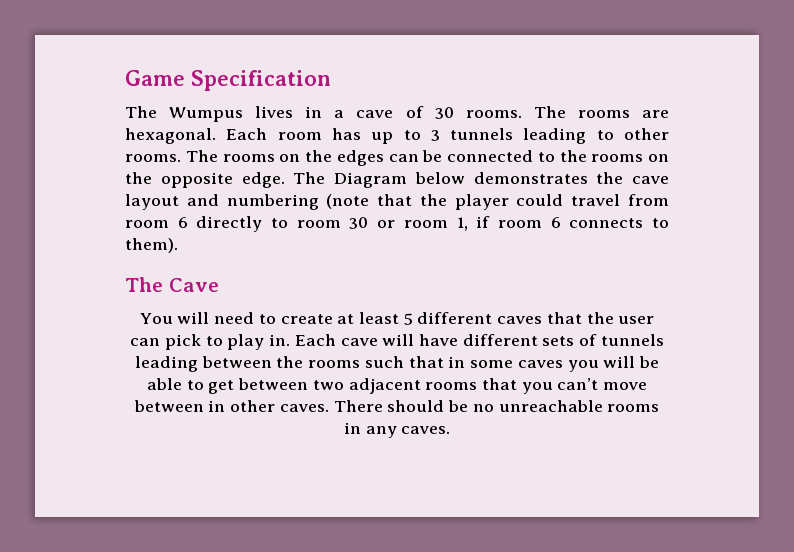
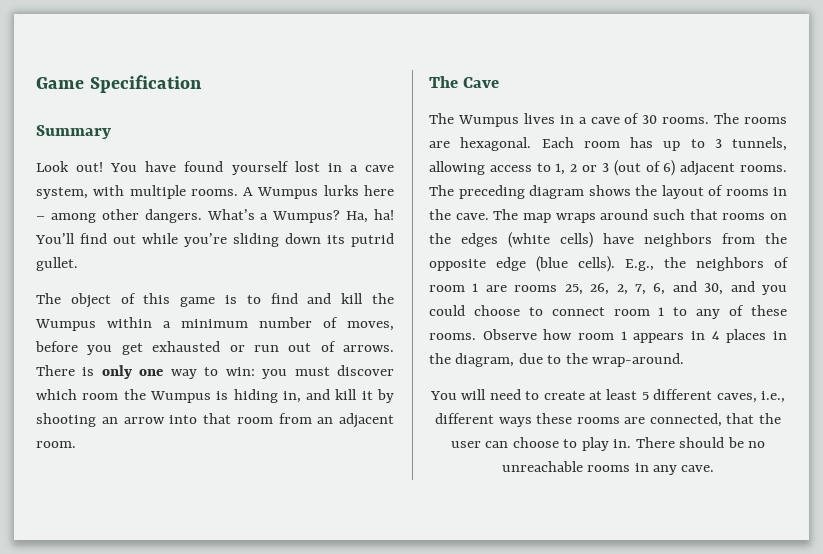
(331, 80) none -> [36,125,111,139] [36,161,394,175] [36,185,394,199] [36,209,394,223] [35,233,394,247] [36,257,78,271] [36,293,395,308] [35,317,394,331] [35,341,394,355] [36,365,395,379] [36,389,395,403] [36,413,394,428] [36,441,76,448] [429,76,500,88] // Summary // Look out! You have found yourself lost in a cave system, with multiple rooms. A Wumpus lurks here – among other dangers. What’s a Wumpus? Ha, ha! You’ll find out while you’re sliding down its putrid gullet. // The object of this game is to find and kill the Wumpus within a minimum number of moves, before you get exhausted or run out of arrows. There is only one way to win: you must discover which room the Wumpus is hiding in, and kill it by shooting an arrow into that room from an adjacent room. // The Cave
[450,128,670,144] [125,150,669,166] [125,172,669,188] [125,194,669,210] [125,216,669,232] [125,238,178,253] [125,277,219,292] tunnels leading to other rooms. The rooms on the edges can be connected to the rooms on the opposite edge. The Diagram below demonstrates the cave layout and numbering (note that the player could travel from room 6 directly to room 30 or room 1, if room 6 connects to them). // The Cave -> [732,137,787,151] [429,160,787,176] [429,185,787,199] [429,209,787,223] [429,232,787,248] [429,256,789,272] [429,281,787,295] [429,305,787,319] [429,329,787,343] [429,353,685,367] tunnels, allowing access to 1, 2 or 3 (out of 6) adjacent rooms. The preceding diagram shows the layout of rooms in the cave. The map wraps around such that rooms on the edges (white cells) have neighbors from the opposite edge (blue cells). E.g., the neighbors of room 1 are rooms 25, 26, 2, 7, 6, and 30, and you could choose to connect room 1 to any of these rooms. Observe how room 1 appears in 4 places in the diagram, due to the wrap-around.
[497,316,543,324] caves -> [716,391,786,403] [435,413,722,427] caves, i.e., different ways these rooms are connected,
[164,334,201,350] pick -> [512,437,559,448] choose
[294,334,664,346] [135,356,659,372] [146,378,648,394] [133,400,329,412] Each cave will have different sets of tunnels leading between the rooms such that in some caves you will be able to get between two adjacent rooms that you can’t move between in other caves. -> (632, 443) none
[401,426,451,434] caves. -> [681,465,715,472] cave.

